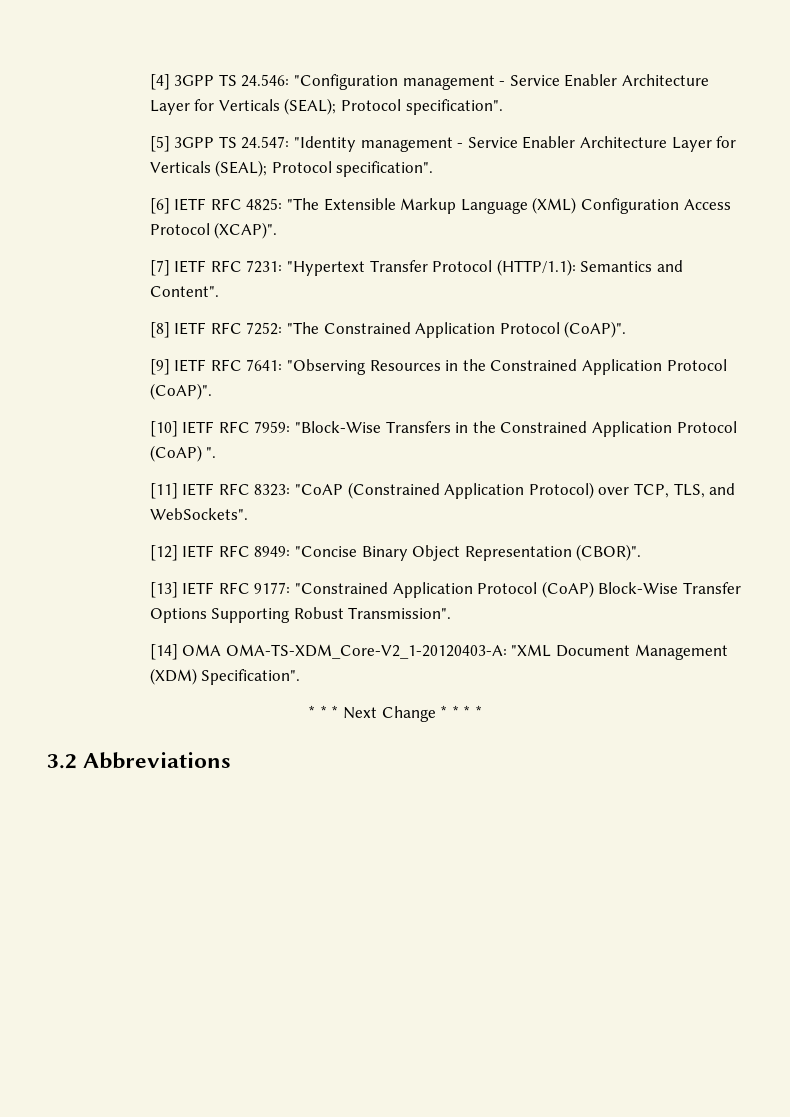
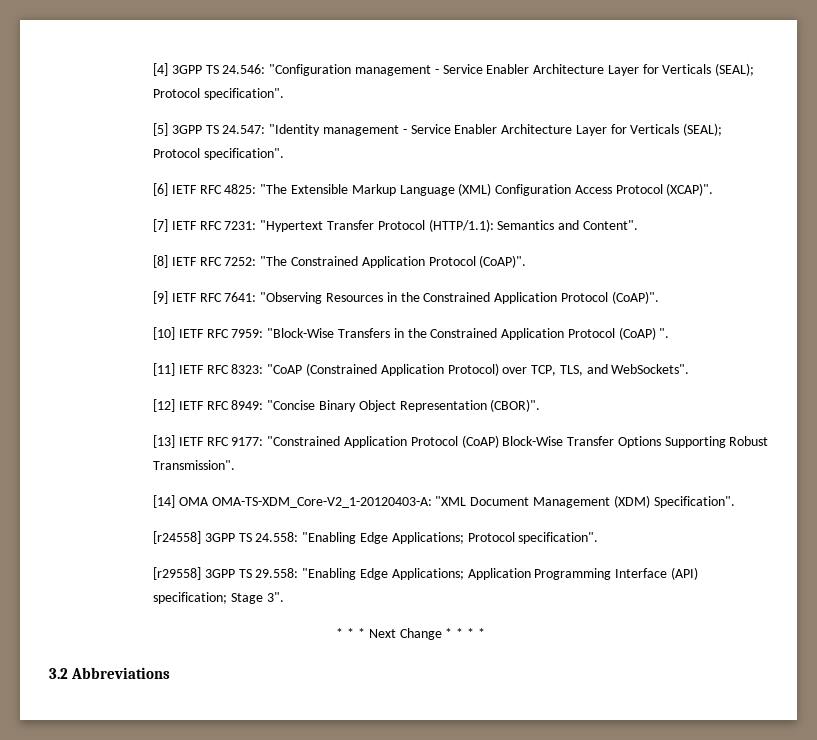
(301, 677) none -> [153,531,599,544] [153,567,698,580] [153,592,284,604] // [r24558] 3GPP TS 24.558: "Enabling Edge Applications; Protocol specification". // [r29558] 3GPP TS 29.558: "Enabling Edge Applications; Application Programming Interface (API) specification; Stage 3".

